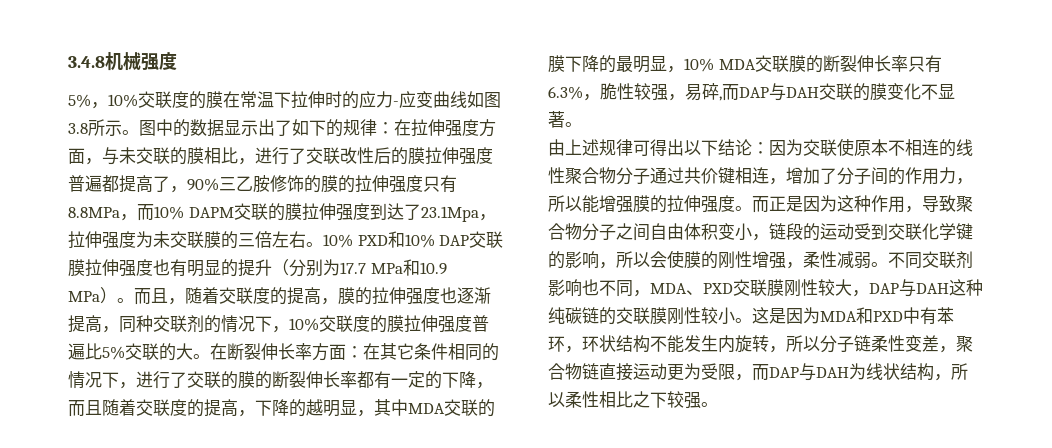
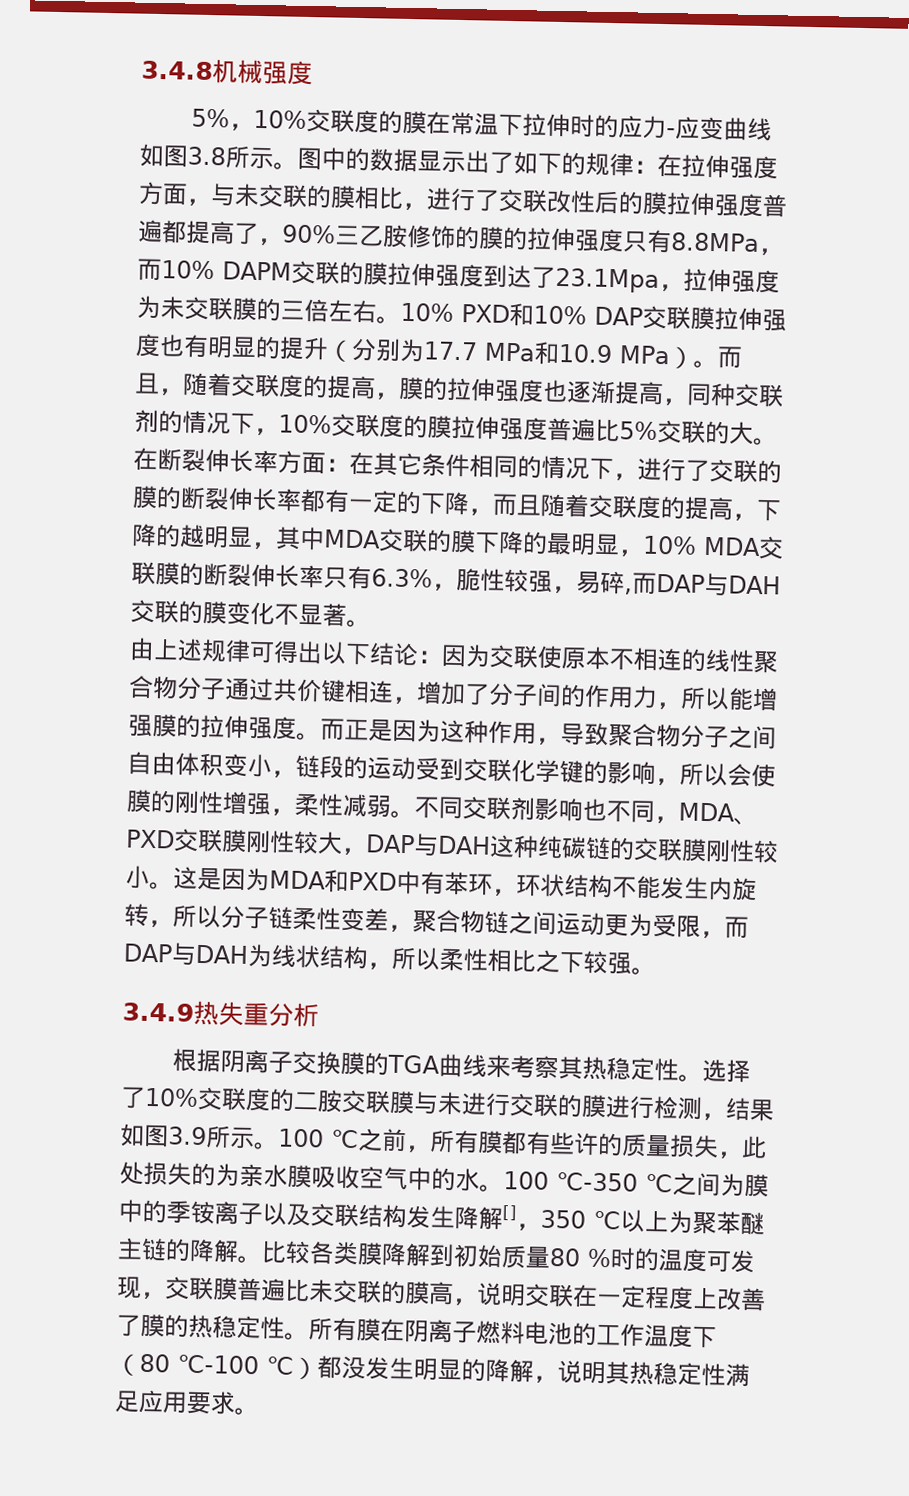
[599,363,633,381] 直接 -> [508,911,557,936] 之间
(718, 404) none -> [122,1000,319,1028] [172,1048,752,1083] [120,1086,775,1122] [120,1123,767,1159] [119,1161,769,1198] [118,1199,517,1231] [516,1209,765,1236] [117,1237,756,1274] [116,1276,766,1312] [116,1313,717,1349] [115,1353,750,1387] [114,1389,259,1416] // 3.4.9热失重分析 // 根据阴离子交换膜的TGA曲线来考察其热稳定性。选择了10%交联度的二胺交联膜与未进行交联的膜进行检测，结果如图3.9所示。100 ℃之前，所有膜都有些许的质量损失，此处损失的为亲水膜吸收空气中的水。100 ℃-350 ℃之间为膜中的季铵离子以及交联结构发生降解[]，350 ℃以上为聚苯醚主链的降解。比较各类膜降解到初始质量80 %时的温度可发现，交联膜普遍比未交联的膜高，说明交联在一定程度上改善了膜的热稳定性。所有膜在阴离子燃料电池的工作温度下（80 ℃-100 ℃）都没发生明显的降解，说明其热稳定性满足应用要求。

